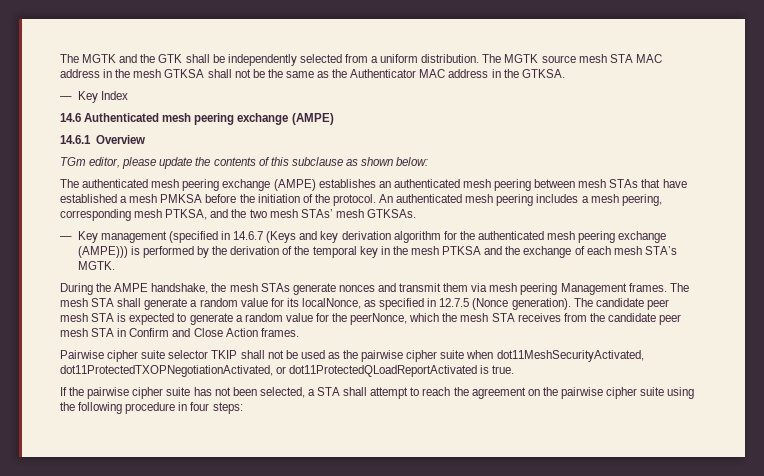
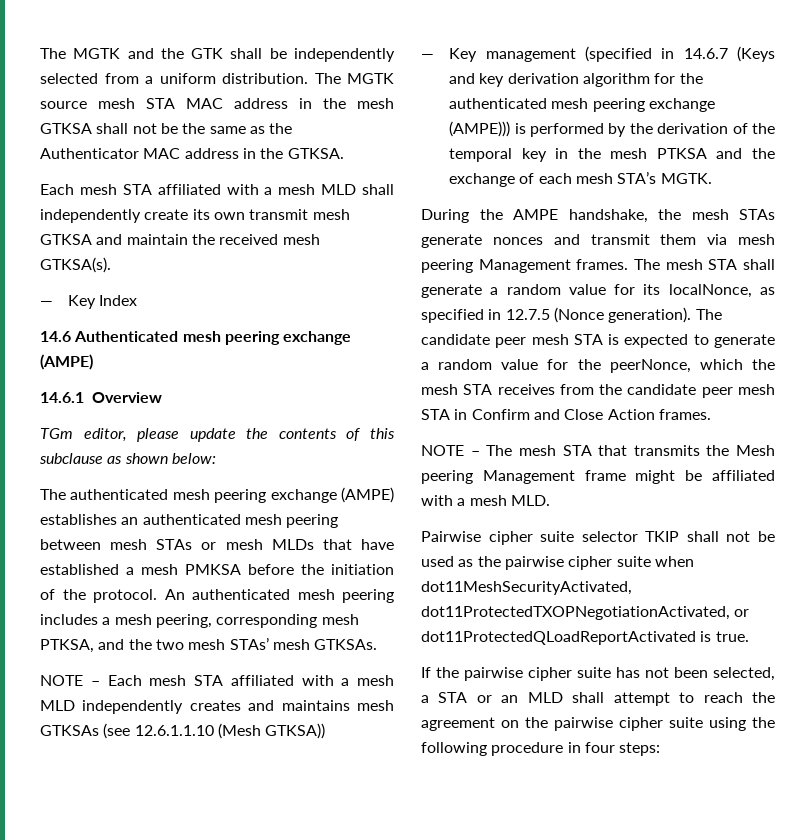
(565, 73) none -> [40,184,394,195] [40,209,350,223] [40,234,320,245] [40,257,111,273] // Each mesh STA affiliated with a mesh MLD shall independently create its own transmit mesh GTKSA and maintain the received mesh GTKSA(s).
(639, 183) none -> [201,539,314,550] or mesh MLDs
(416, 213) none -> [40,675,394,686] [40,700,395,714] [40,723,326,739] // NOTE – Each mesh STA affiliated with a mesh MLD independently creates and maintains mesh GTKSAs (see 12.6.1.1.10 (Mesh GTKSA))
(299, 332) none -> [421,445,775,456] [421,470,775,484] [421,495,550,506] // NOTE – The mesh STA that transmits the Mesh peering Management frame might be affiliated with a mesh MLD.
(341, 391) none -> [476,692,563,703] or an MLD

